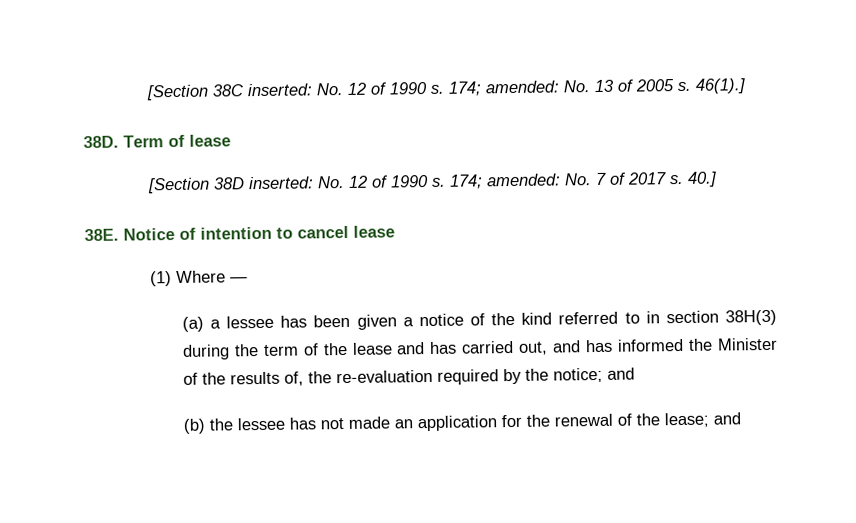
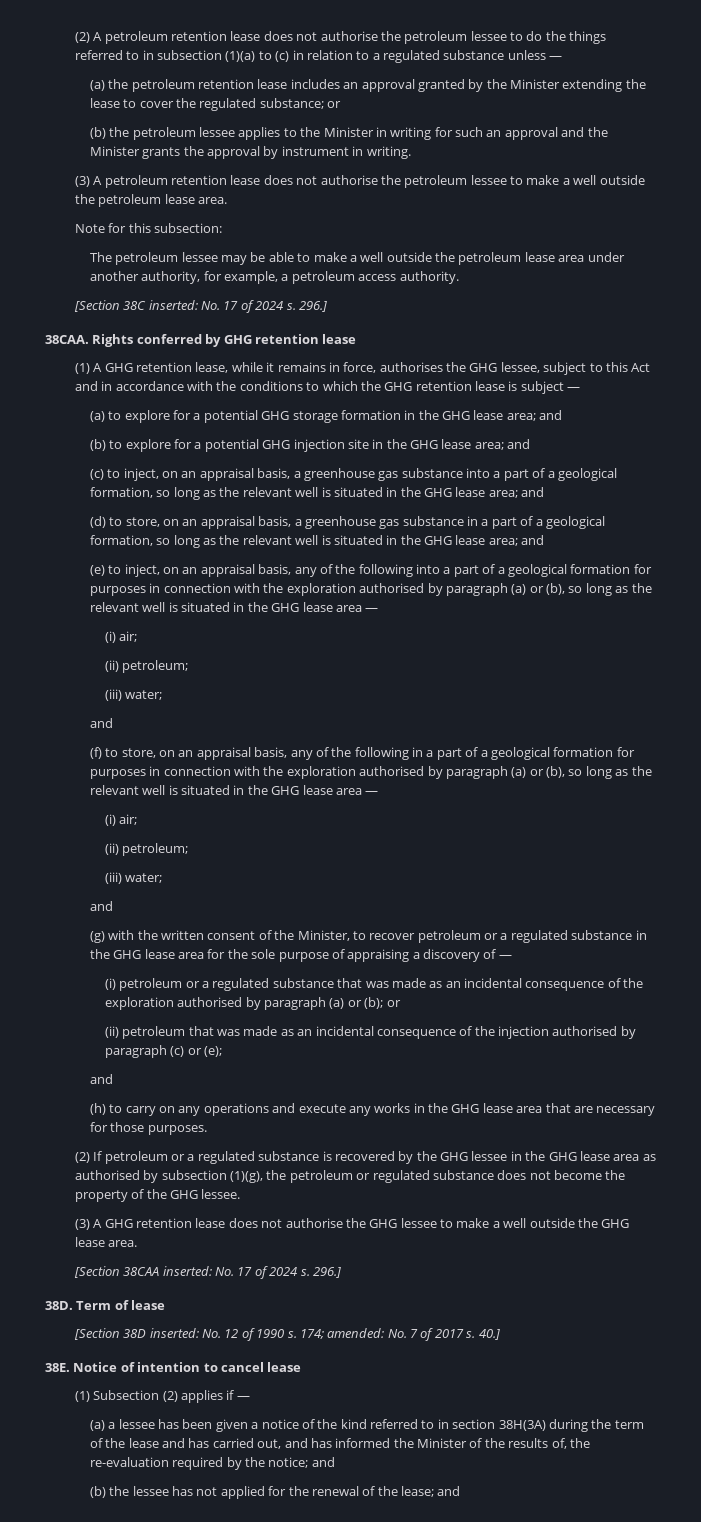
[145,78,746,101] [Section 38C inserted: No. 12 of 1990 s. 174; amended: No. 13 of 2005 s. 46(1).] -> [74,31,607,44] [74,50,563,63] [89,79,646,92] [89,98,342,111] [89,127,608,140] [89,146,411,159] [74,175,645,188] [74,194,228,207] [74,223,223,233] [89,252,625,265] [89,271,459,284] [73,300,327,313] [45,334,357,347] [74,362,651,375] [74,381,581,394] [89,410,563,423] [89,439,531,452] [89,468,617,481] [89,487,545,500] [89,516,605,529] [89,535,545,548] [89,564,652,577] [89,583,652,596] [89,602,379,612] [104,631,138,643] [104,660,189,673] [104,689,163,701] [89,718,113,728] [89,747,635,760] [89,766,652,779] [89,785,379,795] [104,814,138,826] [104,843,189,856] [104,872,163,884] [89,901,113,911] [89,930,647,943] [89,949,512,962] [104,978,644,991] [104,997,401,1010] [104,1026,636,1039] [104,1045,223,1058] [89,1074,113,1084] [89,1103,656,1116] [89,1122,207,1135] [74,1151,656,1164] [74,1170,626,1183] [74,1189,241,1202] [74,1218,630,1230] [74,1237,138,1247] [73,1266,341,1279] (2) A petroleum retention lease does not authorise the petroleum lessee to do the things referred to in subsection (1)(a) to (c) in relation to a regulated substance unless — // (a) the petroleum retention lease includes an approval granted by the Minister extending the lease to cover the regulated substance; or // (b) the petroleum lessee applies to the Minister in writing for such an approval and the Minister grants the approval by instrument in writing. // (3) A petroleum retention lease does not authorise the petroleum lessee to make a well outside the petroleum lease area. // Note for this subsection: // The petroleum lessee may be able to make a well outside the petroleum lease area under another authority, for example, a petroleum access authority. // [Section 38C inserted: No. 17 of 2024 s. 296.] // 38CAA. Rights conferred by GHG retention lease // (1) A GHG retention lease, while it remains in force, authorises the GHG lessee, subject to this Act and in accordance with the conditions to which the GHG retention lease is subject — // (a) to explore for a potential GHG storage formation in the GHG lease area; and // (b) to explore for a potential GHG injection site in the GHG lease area; and // (c) to inject, on an appraisal basis, a greenhouse gas substance into a part of a geological formation, so long as the relevant well is situated in the GHG lease area; and // (d) to store, on an appraisal basis, a greenhouse gas substance in a part of a geological formation, so long as the relevant well is situated in the GHG lease area; and // (e) to inject, on an appraisal basis, any of the following into a part of a geological formation for purposes in connection with the exploration authorised by paragraph (a) or (b), so long as the relevant well is situated in the GHG lease area — // (i) air; // (ii) petroleum; // (iii) water; // and // (f) to store, on an appraisal basis, any of the following in a part of a geological formation for purposes in connection with the exploration authorised by paragraph (a) or (b), so long as the relevant well is situated in the GHG lease area — // (i) air; // (ii) petroleum; // (iii) water; // and // (g) with the written consent of the Minister, to recover petroleum or a regulated substance in the GHG lease area for the sole purpose of appraising a discovery of — // (i) petroleum or a regulated substance that was made as an incidental consequence of the exploration authorised by paragraph (a) or (b); or // (ii) petroleum that was made as an incidental consequence of the injection authorised by paragraph (c) or (e); // and // (h) to carry on any operations and execute any works in the GHG lease area that are necessary for those purposes. // (2) If petroleum or a regulated substance is recovered by the GHG lessee in the GHG lease area as authorised by subsection (1)(g), the petroleum or regulated substance does not become the property of the GHG lessee. // (3) A GHG retention lease does not authorise the GHG lessee to make a well outside the GHG lease area. // [Section 38CAA inserted: No. 17 of 2024 s. 296.]
[175,270,226,284] Where -> [93,1390,235,1403] Subsection (2) applies if
[724,309,777,326] 38H(3) -> [498,1420,546,1431] 38H(3A)
[347,415,498,432] made an application -> [220,1486,265,1499] applied

